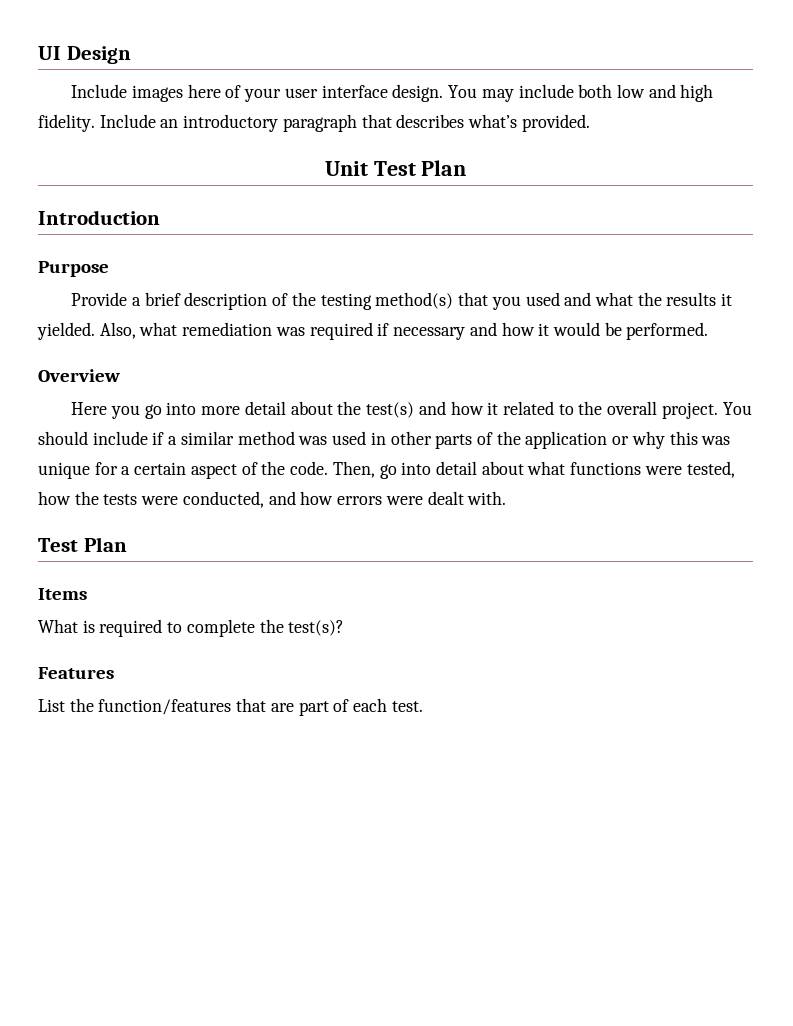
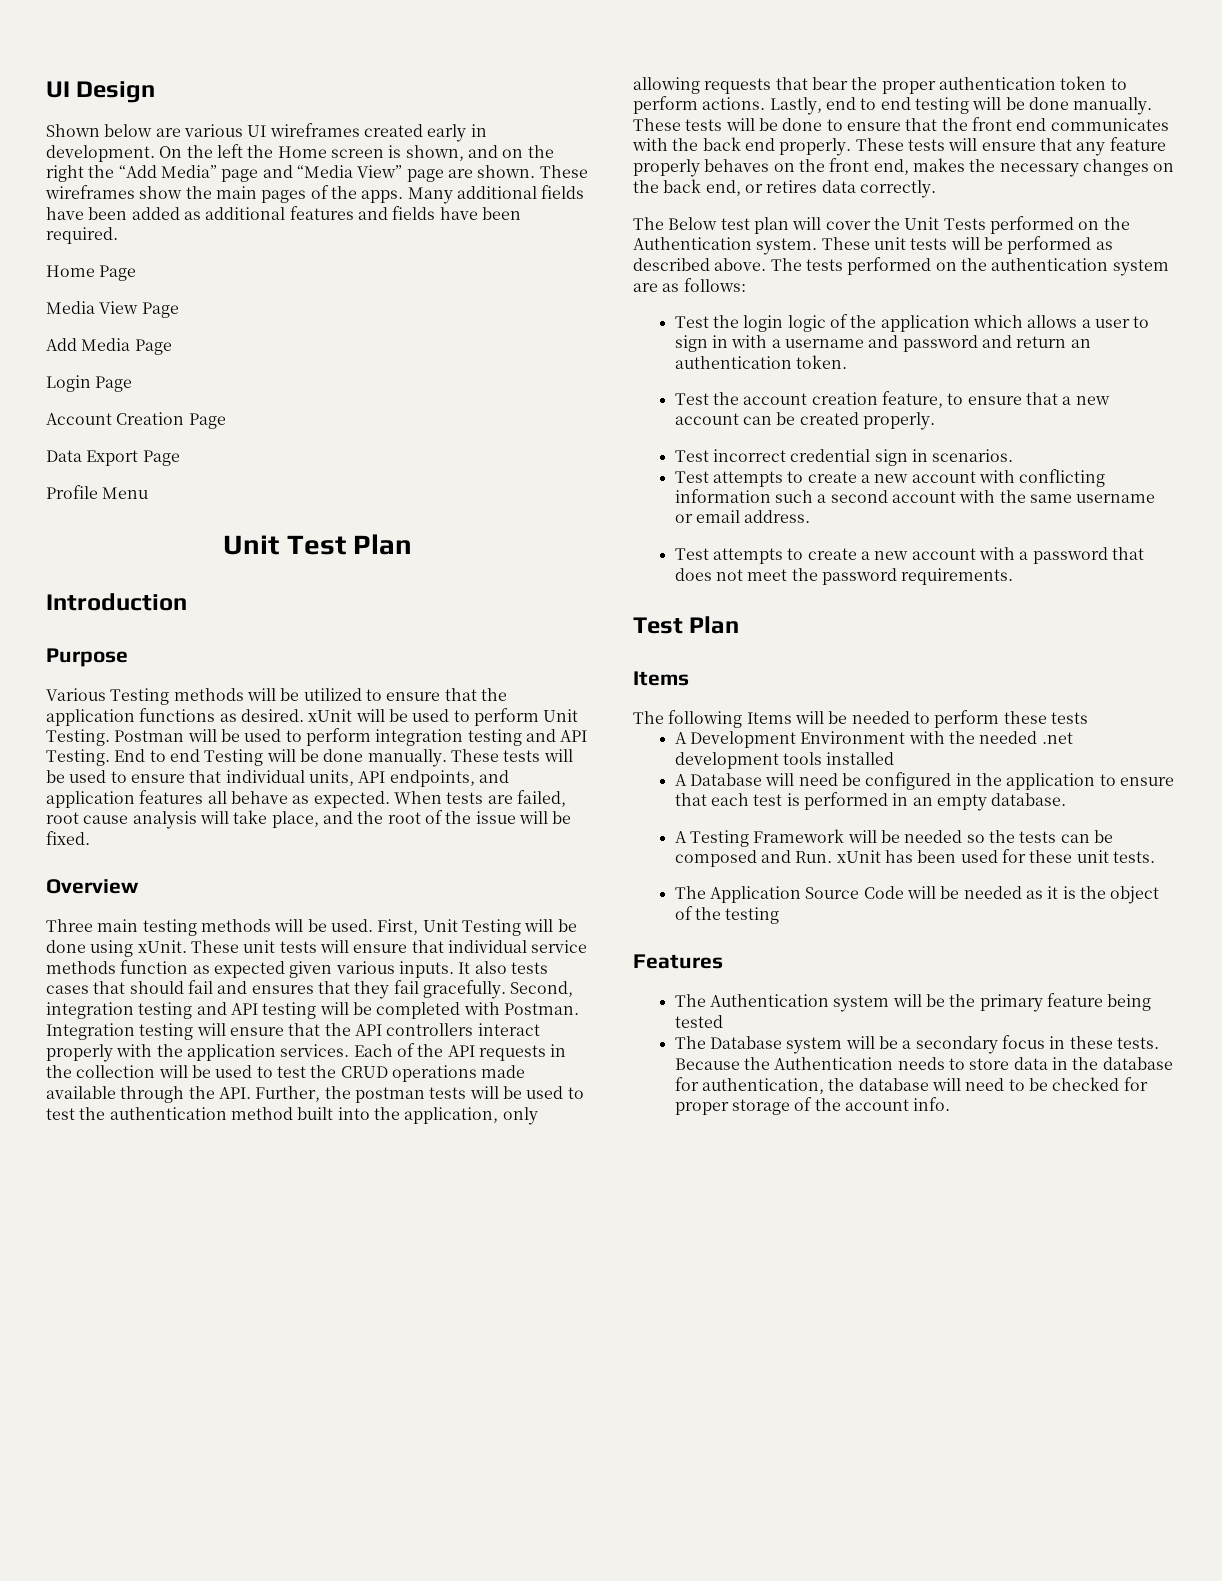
[71,84,714,102] [38,114,590,132] Include images here of your user interface design. You may include both low and high fidelity. Include an introductory paragraph that describes what’s provided. -> [46,123,487,142] [46,144,554,162] [46,165,588,182] [45,185,585,204] [46,206,521,220] [46,227,118,244] [46,265,137,281] [46,301,179,318] [46,338,172,355] [46,375,133,392] [46,412,226,429] [46,450,180,466] [46,485,149,499] Shown below are various UI wireframes created early in development. On the left the Home screen is shown, and on the right the “Add Media” page and “Media View” page are shown. These wireframes show the main pages of the apps. Many additional fields have been added as additional features and fields have been required. // Home Page // Media View Page // Add Media Page // Login Page // Account Creation Page // Data Export Page // Profile Menu
[71,292,733,310] [37,322,709,340] [38,369,120,382] [71,401,752,419] [38,431,731,449] [38,461,735,479] [38,491,507,508] [38,537,127,552] [38,588,87,600] [38,619,345,637] [38,667,114,679] [38,698,423,716] Provide a brief description of the testing method(s) that you used and what the results it yielded. Also, what remediation was required if necessary and how it would be performed. // Overview // Here you go into more detail about the test(s) and how it related to the overall project. You should include if a similar method was used in other parts of the application or why this was unique for a certain aspect of the code. Then, go into detail about what functions were tested, how the tests were conducted, and how errors were dealt with. // Test Plan // Items // What is required to complete the test(s)? // Features // List the function/features that are part of each test. -> [46,688,507,705] [46,708,579,726] [46,728,588,746] [46,749,573,767] [46,770,509,787] [46,790,566,808] [46,810,572,829] [46,831,90,845] [46,879,139,894] [46,919,577,936] [46,940,588,957] [46,960,548,978] [46,980,574,999] [46,1002,579,1019] [46,1023,540,1040] [46,1043,567,1062] [46,1065,526,1082] [46,1086,584,1103] [46,1107,538,1125] [633,76,1127,94] [633,96,1153,115] [633,117,1169,131] [632,137,1166,156] [633,158,1175,177] [633,179,936,198] [633,216,1130,234] [633,236,1113,255] [633,257,1169,276] [633,278,746,292] [674,314,1150,332] [674,335,1091,352] [674,355,848,369] [674,391,1110,408] [674,412,936,430] [674,449,1014,466] [674,469,1106,487] [674,489,1156,503] [674,510,811,523] [674,547,1145,564] [674,568,1014,585] [633,616,740,634] [633,671,689,686] [633,710,1088,728] [674,731,1073,748] [674,752,895,769] [674,772,1175,790] [674,792,1067,811] [674,829,1114,847] [674,849,1156,867] [674,886,1160,904] [674,906,780,924] [633,954,723,969] [674,993,1152,1012] [674,1015,723,1028] [674,1035,1160,1054] [674,1057,1173,1070] [674,1077,1148,1094] [674,1097,951,1115] Various Testing methods will be utilized to ensure that the application functions as desired. xUnit will be used to perform Unit Testing. Postman will be used to perform integration testing and API Testing. End to end Testing will be done manually. These tests will be used to ensure that individual units, API endpoints, and application features all behave as expected. When tests are failed, root cause analysis will take place, and the root of the issue will be fixed. // Overview // Three main testing methods will be used. First, Unit Testing will be done using xUnit. These unit tests will ensure that individual service methods function as expected given various inputs. It also tests cases that should fail and ensures that they fail gracefully. Second, integration testing and API testing will be completed with Postman. Integration testing will ensure that the API controllers interact properly with the application services. Each of the API requests in the collection will be used to test the CRUD operations made available through the API. Further, the postman tests will be used to test the authentication method built into the application, only allowing requests that bear the proper authentication token to perform actions. Lastly, end to end testing will be done manually. These tests will be done to ensure that the front end communicates with the back end properly. These tests will ensure that any feature properly behaves on the front end, makes the necessary changes on the back end, or retires data correctly. // The Below test plan will cover the Unit Tests performed on the Authentication system. These unit tests will be performed as described above. The tests performed on the authentication system are as follows: // Test the login logic of the application which allows a user to sign in with a username and password and return an authentication token. // Test the account creation feature, to ensure that a new account can be created properly. // Test incorrect credential sign in scenarios. // Test attempts to create a new account with conflicting information such a second account with the same username or email address. // Test attempts to create a new account with a password that does not meet the password requirements. // Test Plan // Items // The following Items will be needed to perform these tests // A Development Environment with the needed .net development tools installed // A Database will need be configured in the application to ensure that each test is performed in an empty database. // A Testing Framework will be needed so the tests can be composed and Run. xUnit has been used for these unit tests. // The Application Source Code will be needed as it is the object of the testing // Features // The Authentication system will be the primary feature being tested // The Database system will be a secondary focus in these tests. Because the Authentication needs to store data in the database for authentication, the database will need to be checked for proper storage of the account info.

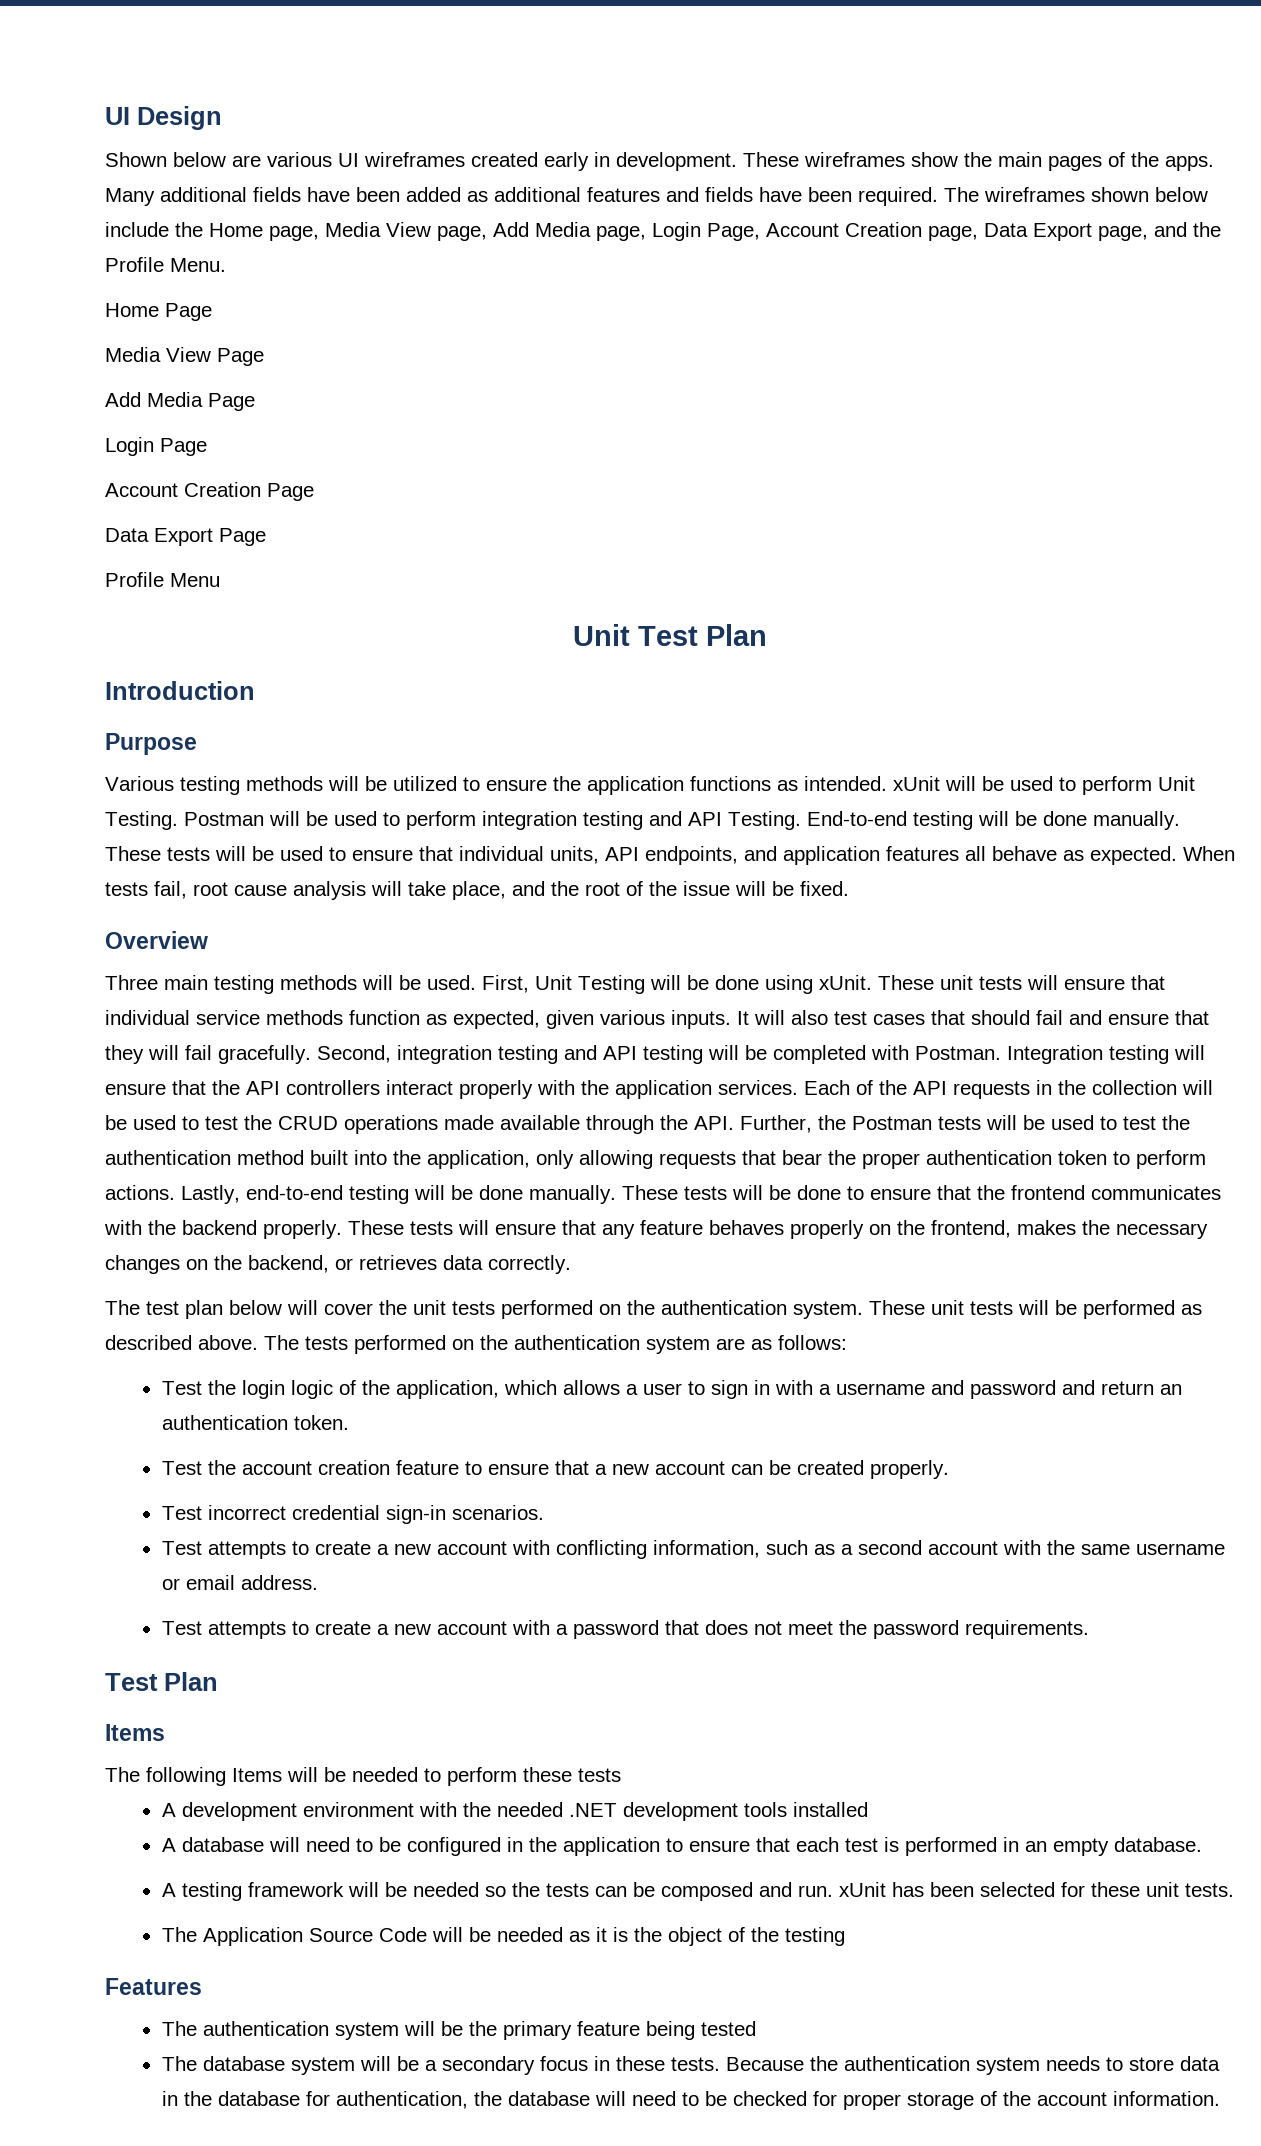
[159,144,554,161] [46,165,536,182] On the left the Home screen is shown, and on the right the “Add Media” page and “Media View” page are shown. -> (737, 161) none
(118, 235) none -> [944,187,1208,202] [105,222,1221,241] [105,257,226,272] The wireframes shown below include the Home page, Media View page, Add Media page, Login Page, Account Creation page, Data Export page, and the Profile Menu.
[110,688,170,705] Testing -> [180,776,240,795] testing
[444,688,477,701] that -> (547, 785) none
[240,709,304,722] desired. -> [804,776,887,791] intended.
[114,749,264,766] End to end Testing -> [807,811,973,830] End-to-end testing
[487,790,566,807] are failed, -> [154,881,187,899] fail,
[213,961,285,978] expected -> [453,1010,540,1029] expected,
[474,961,548,974] also tests -> [754,1010,867,1025] will also test
[251,985,314,994] ensures -> [1108,1013,1169,1025] ensure
(390, 990) none -> [148,1045,179,1060] will
[354,1087,425,1103] postman -> [852,1116,932,1130] Postman
[825,97,911,110] end to end -> [246,1185,343,1200] end-to-end
[971,117,1047,131] front end -> [1011,1185,1085,1200] frontend
[702,137,775,151] back end -> [182,1220,257,1235] backend
[633,158,909,177] properly behaves on the front end, -> [709,1220,1011,1239] behaves properly on the frontend,
[663,179,818,196] back end, or retires -> [248,1255,437,1273] backend, or retrieves
[668,217,718,230] Below -> (140, 1307) none
(789, 225) none -> [229,1300,282,1315] below
[904,216,1130,234] [633,237,752,250] Unit Tests performed on the Authentication -> [413,1300,787,1319] unit tests performed on the authentication
[880,315,970,332] application -> [395,1380,499,1399] application,
[882,391,944,408] feature, -> [395,1460,459,1475] feature
[874,449,929,466] sign in -> [385,1505,446,1524] sign-in
[674,489,814,503] information such -> [652,1540,835,1558] information, such as
[690,731,906,748] Development Environment -> [181,1802,414,1821] development environment
[1041,732,1073,744] .net -> [568,1803,617,1817] .NET
[690,773,838,786] Database will need -> [181,1837,373,1852] database will need to
[690,829,845,847] Testing Framework -> [181,1882,344,1901] testing framework
[795,851,833,863] Run. -> [797,1885,833,1897] run.
[960,850,998,863] used -> [979,1882,1055,1897] selected
[710,994,830,1007] Authentication -> [202,2021,329,2036] authentication
[710,1036,783,1049] Database -> [202,2056,285,2071] database
[774,1057,894,1070] Authentication -> [843,2056,1040,2075] authentication system
[913,1097,951,1111] info. -> [1112,2091,1220,2106] information.

